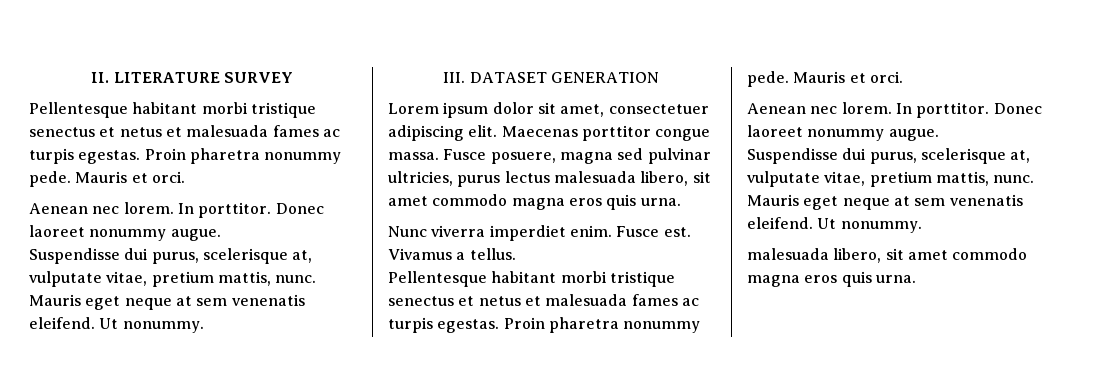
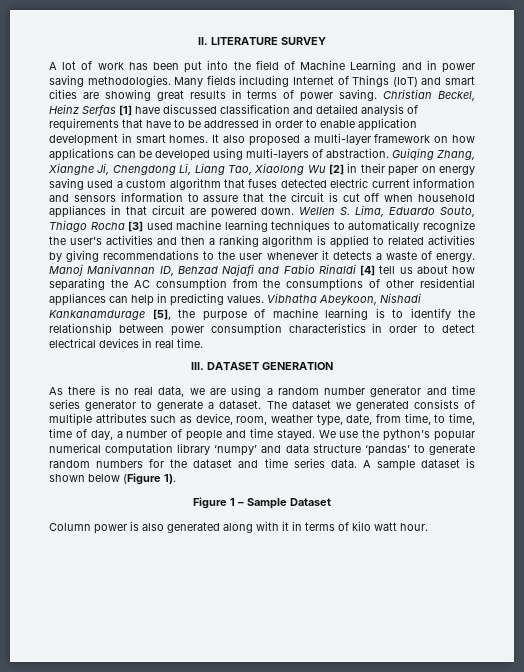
[29,102,316,118] [29,125,340,137] [29,148,342,164] [29,171,185,187] [29,202,324,218] [29,225,221,241] [29,248,313,264] [29,271,317,287] [29,294,305,310] [29,317,204,333] [443,72,659,83] [388,102,709,118] [388,125,711,141] [388,148,711,164] [388,171,711,187] [388,194,681,210] [388,225,691,241] [388,248,516,260] [388,271,675,287] [388,294,699,306] [388,317,701,333] [747,71,903,87] [747,102,1042,118] [747,125,939,141] [747,148,1031,164] [747,171,1035,187] [747,194,1023,210] [747,217,922,233] [747,248,1028,263] [747,271,916,287] Pellentesque habitant morbi tristique senectus et netus et malesuada fames ac turpis egestas. Proin pharetra nonummy pede. Mauris et orci. // Aenean nec lorem. In porttitor. Donec laoreet nonummy augue. // Suspendisse dui purus, scelerisque at, vulputate vitae, pretium mattis, nunc. Mauris eget neque at sem venenatis eleifend. Ut nonummy. // III. DATASET GENERATION // Lorem ipsum dolor sit amet, consectetuer adipiscing elit. Maecenas porttitor congue massa. Fusce posuere, magna sed pulvinar ultricies, purus lectus malesuada libero, sit amet commodo magna eros quis urna. // Nunc viverra imperdiet enim. Fusce est. Vivamus a tellus. // Pellentesque habitant morbi tristique senectus et netus et malesuada fames ac turpis egestas. Proin pharetra nonummy pede. Mauris et orci. // Aenean nec lorem. In porttitor. Donec laoreet nonummy augue. // Suspendisse dui purus, scelerisque at, vulputate vitae, pretium mattis, nunc. Mauris eget neque at sem venenatis eleifend. Ut nonummy. // malesuada libero, sit amet commodo magna eros quis urna. -> [49,60,475,73] [49,75,476,87] [49,89,476,102] [49,104,418,116] [49,118,417,131] [49,133,475,146] [49,148,475,161] [48,163,475,176] [49,178,475,190] [49,192,475,202] [49,205,476,218] [49,220,475,233] [49,235,476,248] [49,250,475,262] [49,264,475,276] [49,278,476,291] [49,293,421,306] [49,308,475,321] [49,323,475,336] [49,338,203,348] [191,362,333,370] [49,385,475,397] [49,399,475,411] [49,413,476,426] [49,428,475,441] [49,443,475,456] [49,458,475,471] [49,473,176,485] [193,497,331,509] [49,521,428,534] A lot of work has been put into the field of Machine Learning and in power saving methodologies. Many fields including Internet of Things (IoT) and smart cities are showing great results in terms of power saving. Christian Beckel, Heinz Serfas [1] have discussed classification and detailed analysis of requirements that have to be addressed in order to enable application development in smart homes. It also proposed a multi-layer framework on how applications can be developed using multi-layers of abstraction. Guiqing Zhang, Xianghe Ji, Chengdong Li, Liang Tao, Xiaolong Wu [2] in their paper on energy saving used a custom algorithm that fuses detected electric current information and sensors information to assure that the circuit is cut off when household appliances in that circuit are powered down. Wellen S. Lima, Eduardo Souto, Thiago Rocha [3] used machine learning techniques to automatically recognize the user's activities and then a ranking algorithm is applied to related activities by giving recommendations to the user whenever it detects a waste of energy. Manoj Manivannan ID, Behzad Najafi and Fabio Rinaldi [4] tell us about how separating the AC consumption from the consumptions of other residential appliances can help in predicting values. Vibhatha Abeykoon, Nishadi Kankanamdurage [5], the purpose of machine learning is to identify the relationship between power consumption characteristics in order to detect electrical devices in real time. // III. DATASET GENERATION // As there is no real data, we are using a random number generator and time series generator to generate a dataset. The dataset we generated consists of multiple attributes such as device, room, weather type, date, from time, to time, time of day, a number of people and time stayed. We use the python’s popular numerical computation library ‘numpy’ and data structure ‘pandas’ to generate random numbers for the dataset and time series data. A sample dataset is shown below (Figure 1). // Figure 1 – Sample Dataset // Column power is also generated along with it in terms of kilo watt hour.

